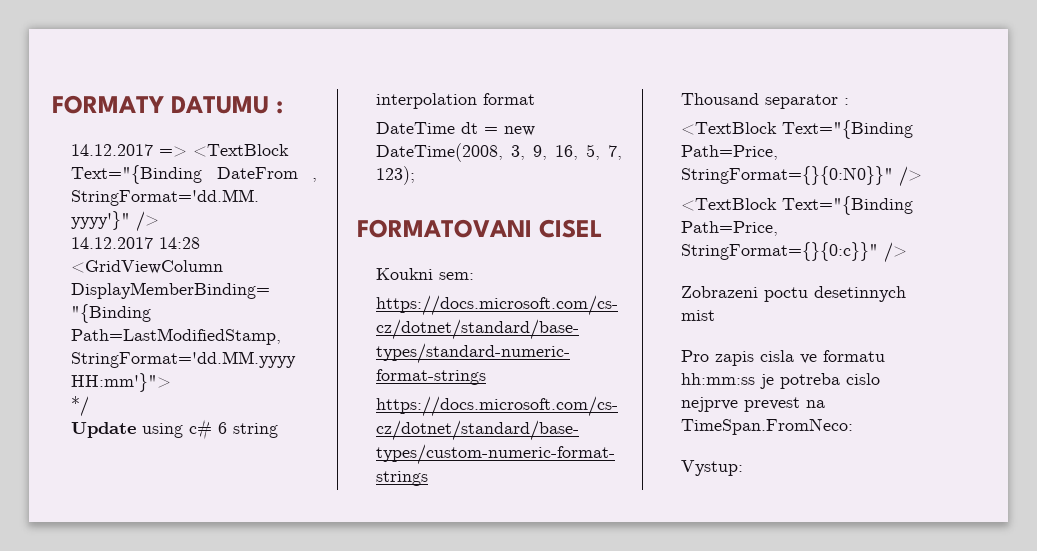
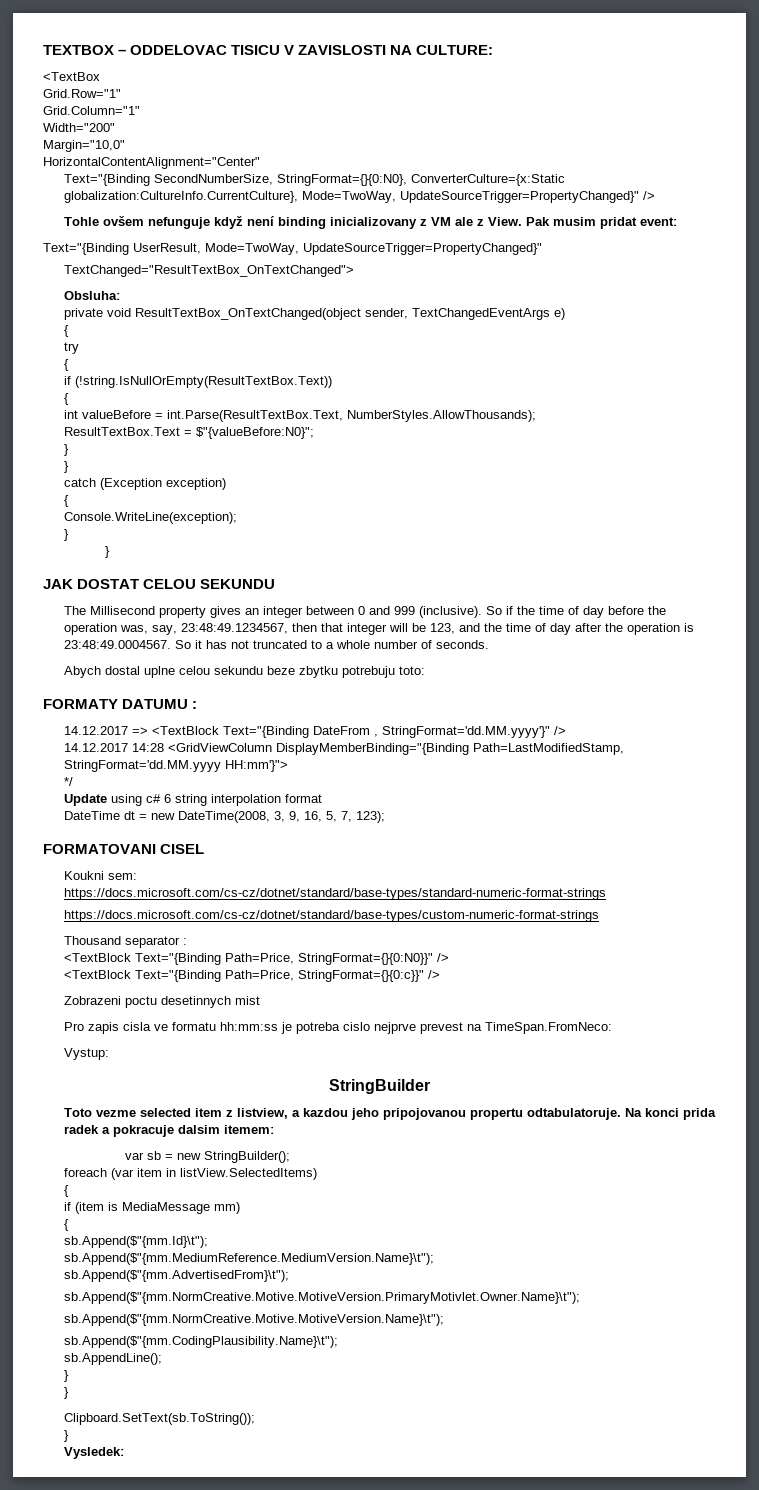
(52, 104) none -> [43,45,494,55] [43,72,100,81] [43,89,121,98] [43,106,140,115] [43,123,115,132] [43,140,125,152] [43,157,260,169] [63,174,565,186] [63,191,655,203] [63,216,677,229] [43,243,542,255] [63,265,354,277] [63,291,120,300] [63,308,565,320] [63,325,69,337] [63,342,79,354] [63,359,69,371] [63,376,332,388] [63,393,69,405] [63,410,536,422] [63,427,314,439] [63,444,69,456] [63,461,69,473] [63,478,226,490] [63,495,69,507] [63,512,237,524] [63,529,69,541] [104,546,110,558] [43,579,276,589] [63,606,666,618] [63,623,694,635] [63,640,489,649] [63,666,425,678] TEXTBOX – ODDELOVAC TISICU V ZAVISLOSTI NA CULTURE: // <TextBox // Grid.Row="1" // Grid.Column="1" // Width="200" // Margin="10,0" // HorizontalContentAlignment="Center" // Text="{Binding SecondNumberSize, StringFormat={}{0:N0}, ConverterCulture={x:Static globalization:CultureInfo.CurrentCulture}, Mode=TwoWay, UpdateSourceTrigger=PropertyChanged}" /> // Tohle ovšem nefunguje když není binding inicializovany z VM ale z View. Pak musim pridat event: // Text="{Binding UserResult, Mode=TwoWay, UpdateSourceTrigger=PropertyChanged}" // TextChanged="ResultTextBox_OnTextChanged"> // Obsluha: // private void ResultTextBox_OnTextChanged(object sender, TextChangedEventArgs e) // { // try // { // if (!string.IsNullOrEmpty(ResultTextBox.Text)) // { // int valueBefore = int.Parse(ResultTextBox.Text, NumberStyles.AllowThousands); // ResultTextBox.Text = $"{valueBefore:N0}"; // } // } // catch (Exception exception) // { // Console.WriteLine(exception); // } // } // JAK DOSTAT CELOU SEKUNDU // The Millisecond property gives an integer between 0 and 999 (inclusive). So if the time of day before the operation was, say, 23:48:49.1234567, then that integer will be 123, and the time of day after the operation is 23:48:49.0004567. So it has not truncated to a whole number of seconds. // Abych dostal uplne celou sekundu beze zbytku potrebuju toto: //
(744, 468) none -> [329,1079,430,1094] [63,1108,716,1120] [63,1125,274,1137] [125,1151,291,1163] [63,1168,317,1180] [63,1185,69,1197] [63,1202,240,1214] [63,1219,69,1231] [63,1236,208,1248] [63,1253,434,1265] [63,1270,289,1282] [63,1292,580,1304] [63,1314,444,1326] [63,1336,338,1348] [63,1353,162,1365] [63,1370,69,1382] [63,1387,69,1399] [63,1413,255,1425] [63,1430,69,1442] [63,1447,124,1459] // StringBuilder // Toto vezme selected item z listview, a kazdou jeho pripojovanou propertu odtabulatoruje. Na konci prida radek a pokracuje dalsim itemem: // var sb = new StringBuilder(); // foreach (var item in listView.SelectedItems) // { // if (item is MediaMessage mm) // { // sb.Append($"{mm.Id}\t"); // sb.Append($"{mm.MediumReference.MediumVersion.Name}\t"); // sb.Append($"{mm.AdvertisedFrom}\t"); // sb.Append($"{mm.NormCreative.Motive.MotiveVersion.PrimaryMotivlet.Owner.Name}\t"); // sb.Append($"{mm.NormCreative.Motive.MotiveVersion.Name}\t"); // sb.Append($"{mm.CodingPlausibility.Name}\t"); // sb.AppendLine(); // } // } // Clipboard.SetText(sb.ToString()); // } // Vysledek:

